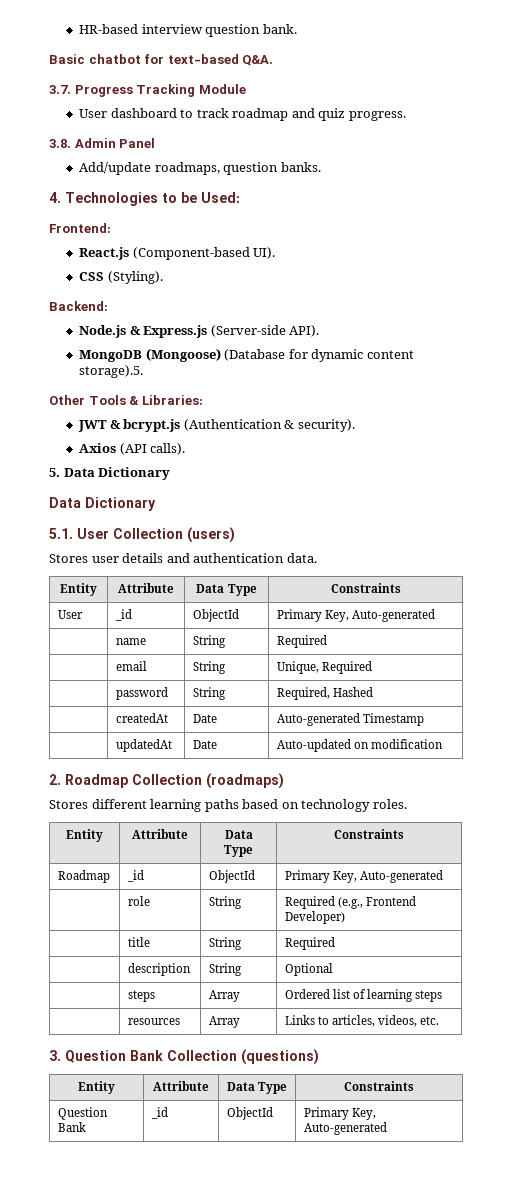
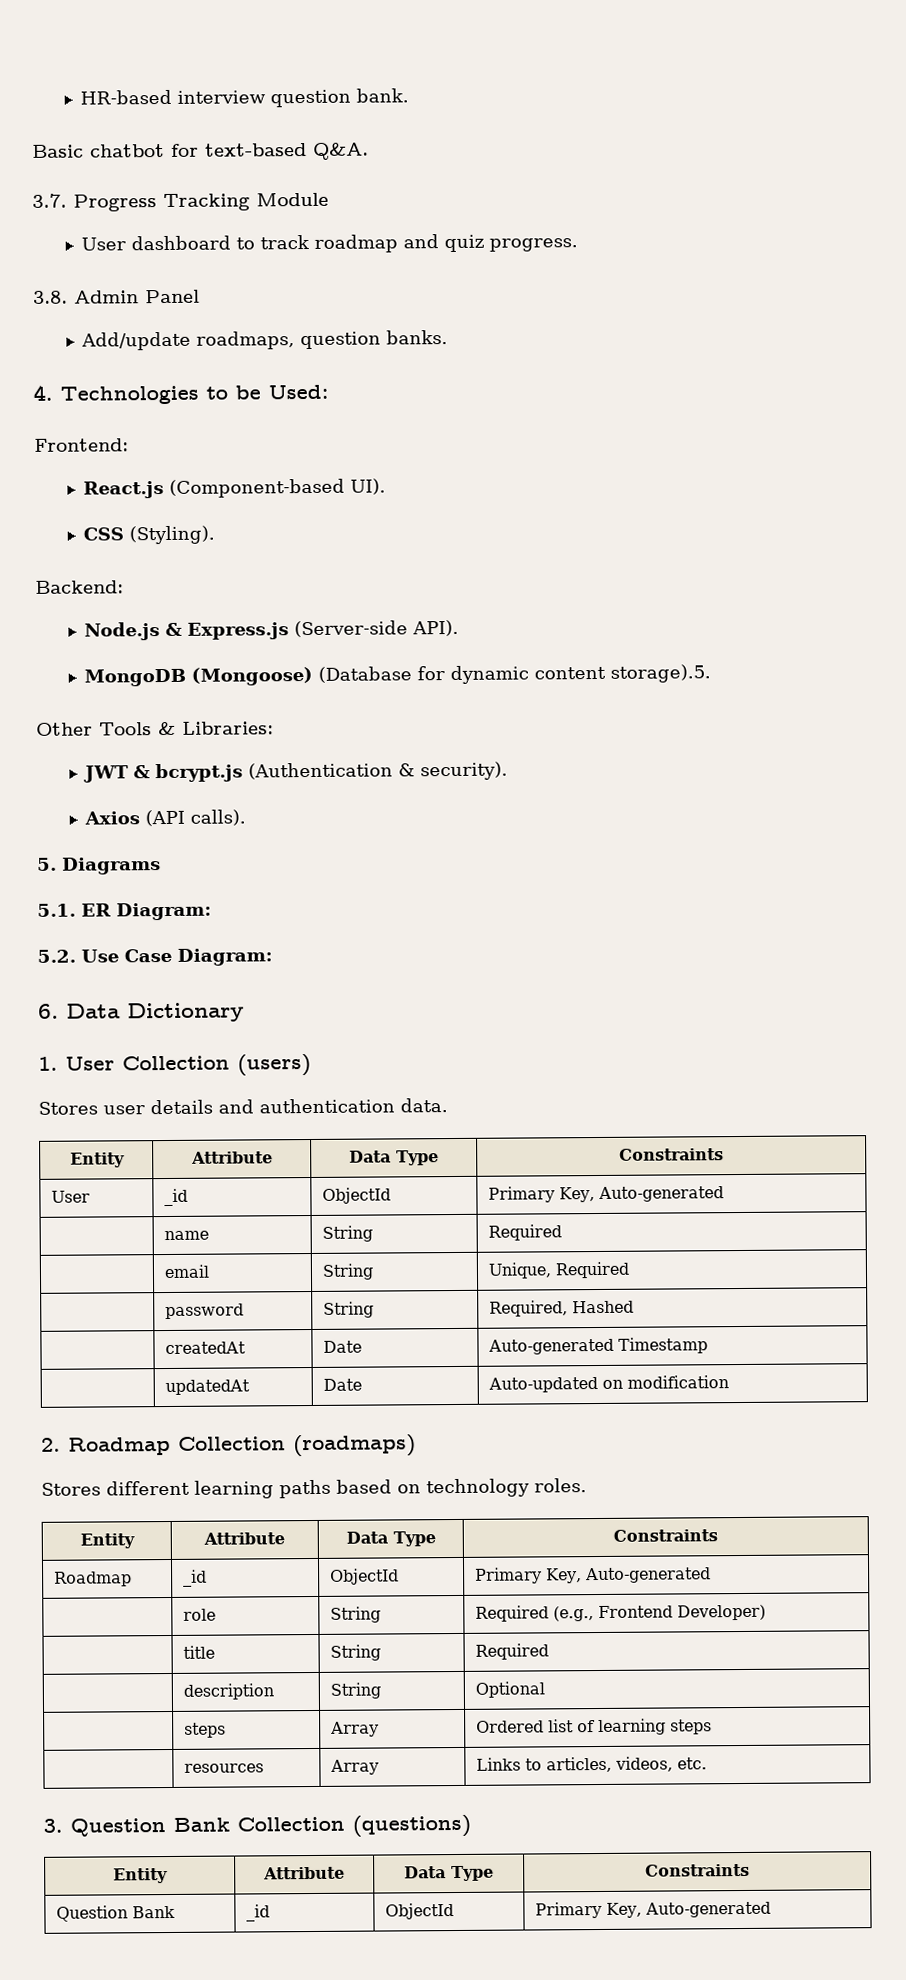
[63,467,171,480] [49,497,156,511] [49,528,73,539] Data Dictionary // Data Dictionary // 5.1. -> [62,857,161,875] [37,902,212,921] [37,948,273,966] [38,1002,244,1023] [38,1056,58,1071] Diagrams // 5.1. ER Diagram: // 5.2. Use Case Diagram: // 6. Data Dictionary // 1.

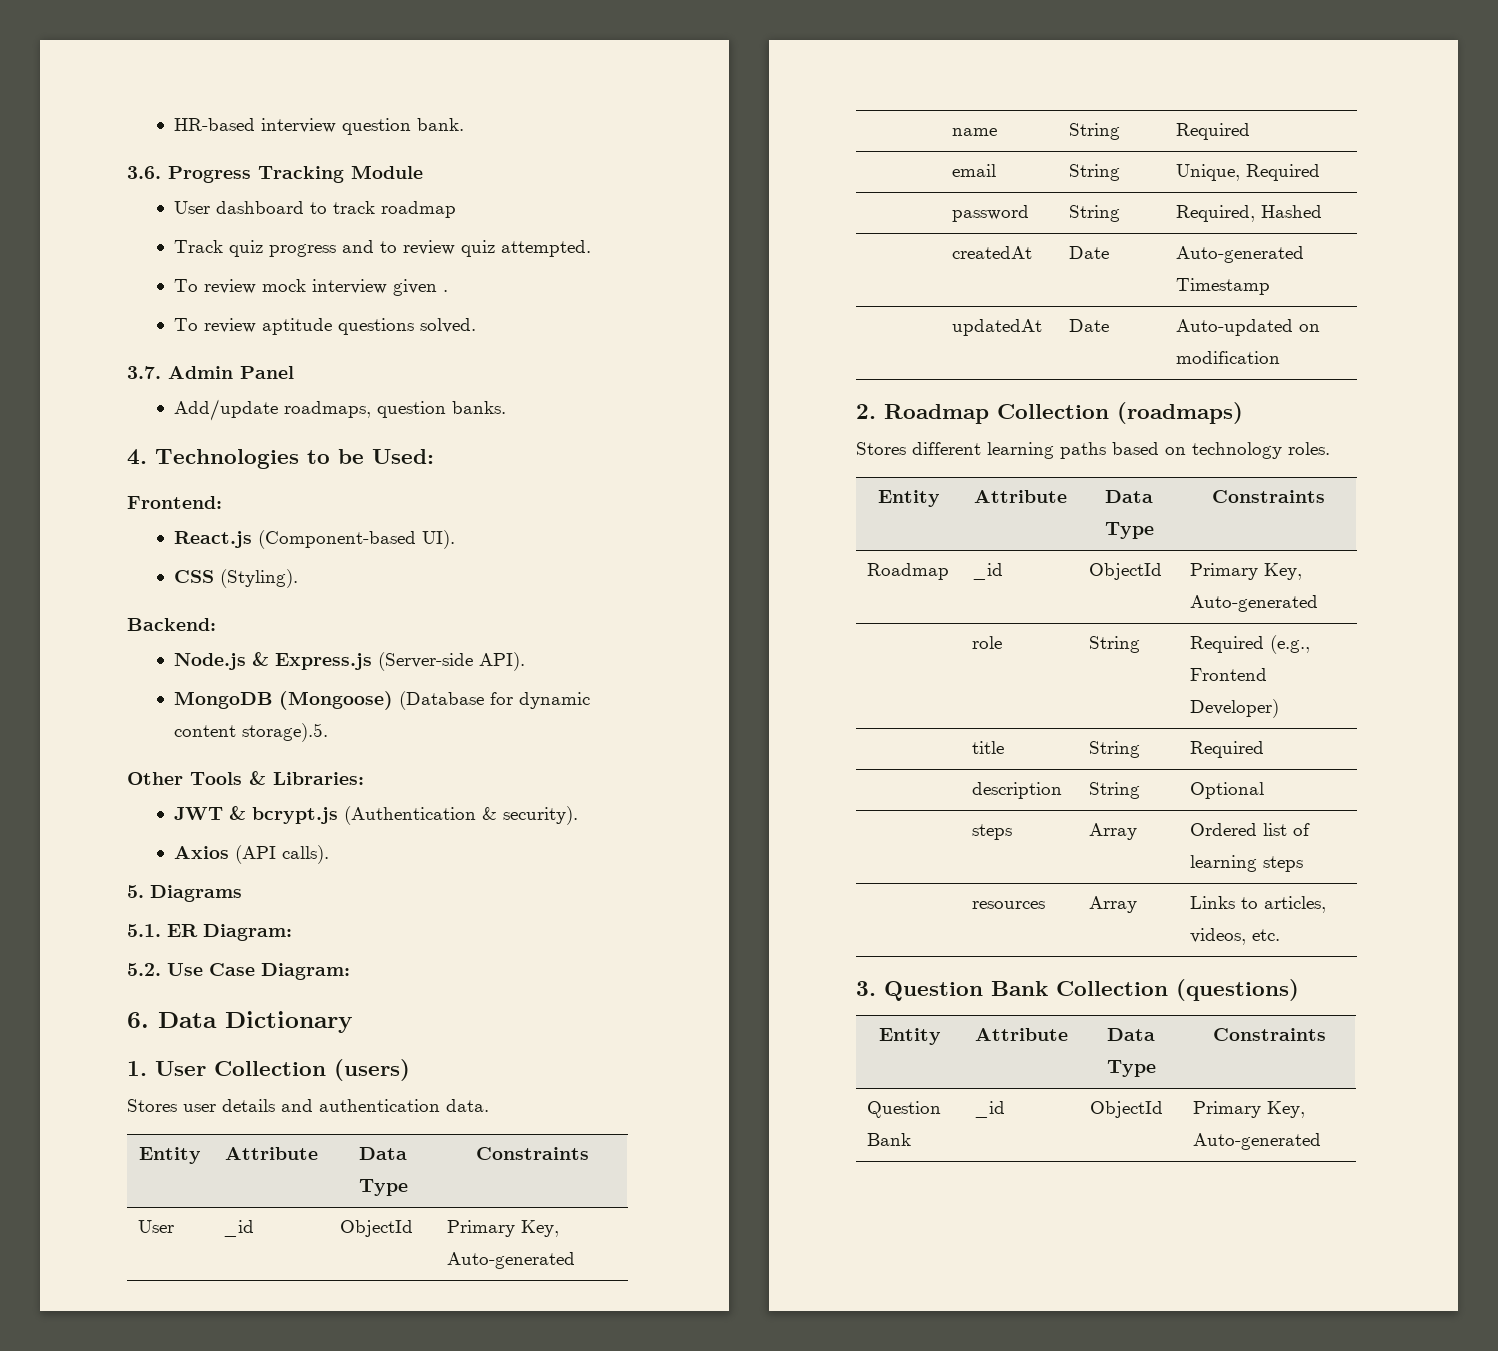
[32,142,369,160] [32,193,67,208] Basic chatbot for text-based Q&A. // 3.7. -> [127,166,161,179] 3.6.
[403,234,579,253] [33,290,68,304] and quiz progress. // 3.8. -> [173,240,591,257] [173,279,448,296] [173,318,476,335] [127,366,161,379] // Track quiz progress and to review quiz attempted. // To review mock interview given . // To review aptitude questions solved. // 3.7.

